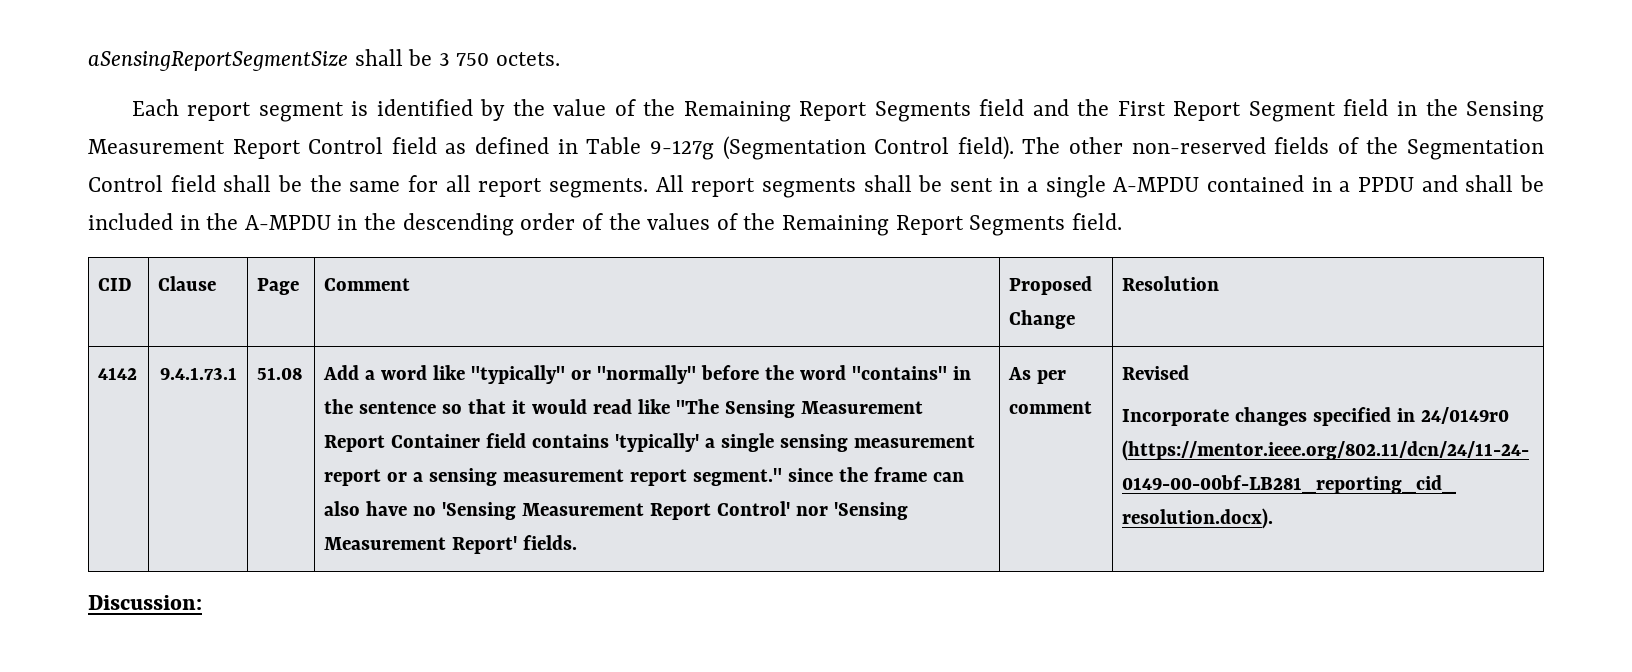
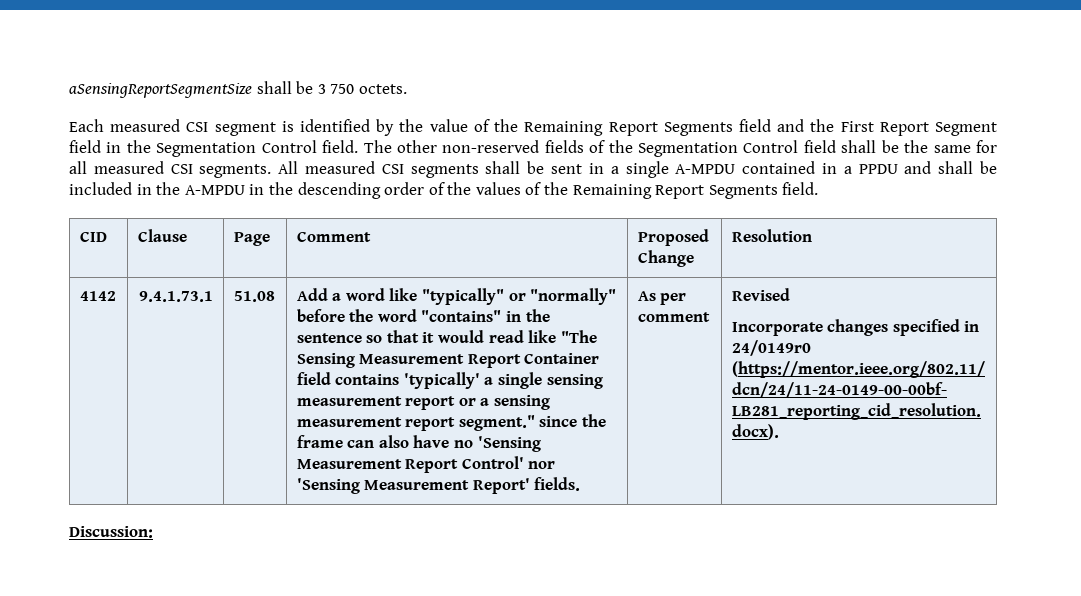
[187,102,252,121] report -> [110,119,209,132] measured CSI
[1465,101,1544,122] [88,136,1014,160] Sensing Measurement Report Control field as defined in Table 9-127g (Segmentation Control field). -> [156,140,359,157] Segmentation Control field.
[478,175,756,198] report segments. All report -> [93,161,404,178] measured CSI segments. All measured CSI

